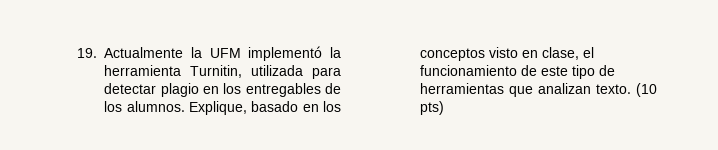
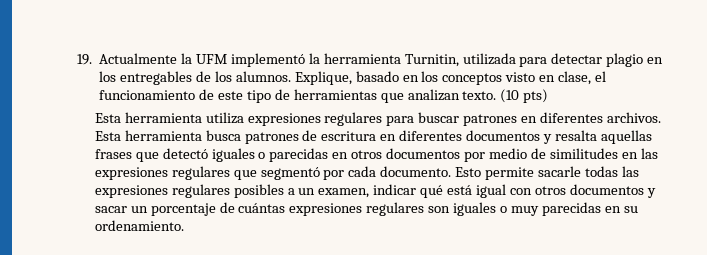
(445, 108) none -> [94,112,661,126] [94,130,652,144] [94,148,658,162] [94,166,639,180] [94,184,656,198] [94,202,638,216] [94,220,184,231] // Esta herramienta utiliza expresiones regulares para buscar patrones en diferentes archivos. Esta herramienta busca patrones de escritura en diferentes documentos y resalta aquellas frases que detectó iguales o parecidas en otros documentos por medio de similitudes en las expresiones regulares que segmentó por cada documento. Esto permite sacarle todas las expresiones regulares posibles a un examen, indicar qué está igual con otros documentos y sacar un porcentaje de cuántas expresiones regulares son iguales o muy parecidas en su ordenamiento.

